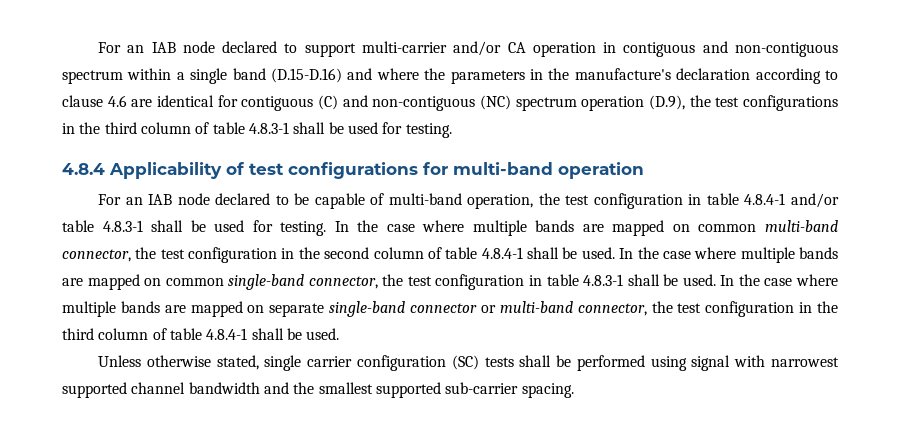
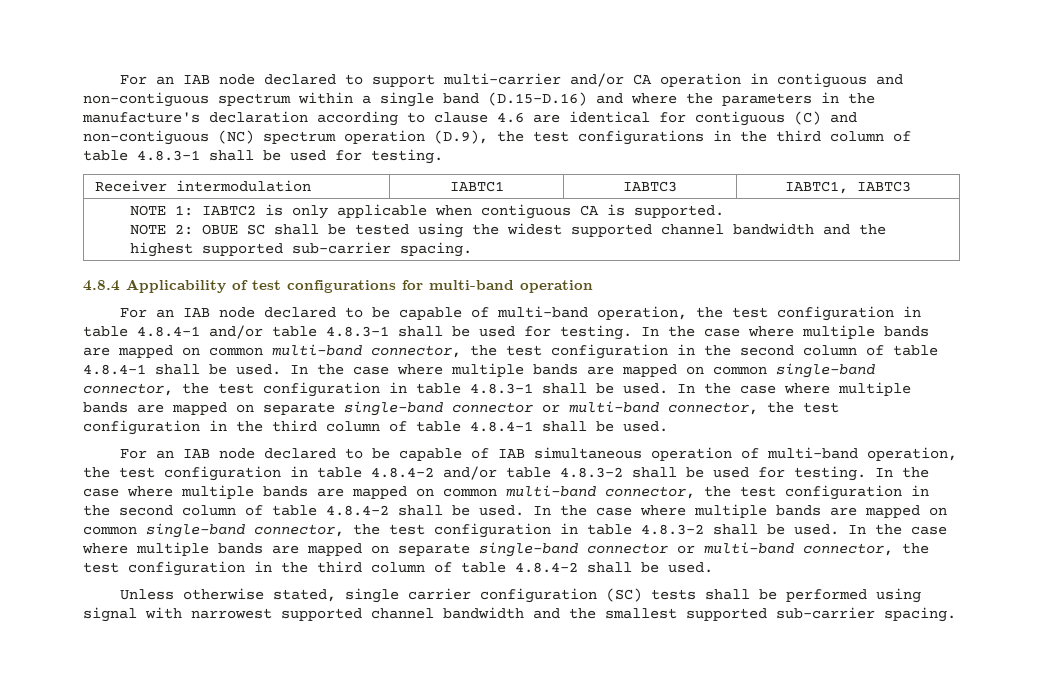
(452, 130) none -> [95,180,312,192] [449,181,504,192] [623,181,677,192] [785,181,911,194] [130,204,725,219] [130,223,887,238] [130,242,473,257] // Receiver intermodulation | IABTC1 | IABTC3 | IABTC1, IABTC3 // NOTE 1: IABTC2 is only applicable when contiguous CA is supported. // NOTE 2: OBUE SC shall be tested using the widest supported channel bandwidth and the highest supported sub-carrier spacing.
(340, 334) none -> [120,447,958,461] [83,466,929,481] [83,485,929,500] [83,504,947,518] [83,523,947,538] [82,542,929,557] [83,561,713,576] // For an IAB node declared to be capable of IAB simultaneous operation of multi-band operation, the test configuration in table 4.8.4-2 and/or table 4.8.3-2 shall be used for testing. In the case where multiple bands are mapped on common multi-band connector, the test configuration in the second column of table 4.8.4-2 shall be used. In the case where multiple bands are mapped on common single-band connector, the test configuration in table 4.8.3-2 shall be used. In the case where multiple bands are mapped on separate single-band connector or multi-band connector, the test configuration in the third column of table 4.8.4-2 shall be used.

